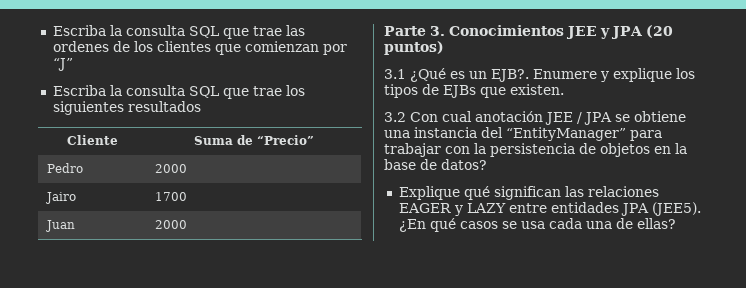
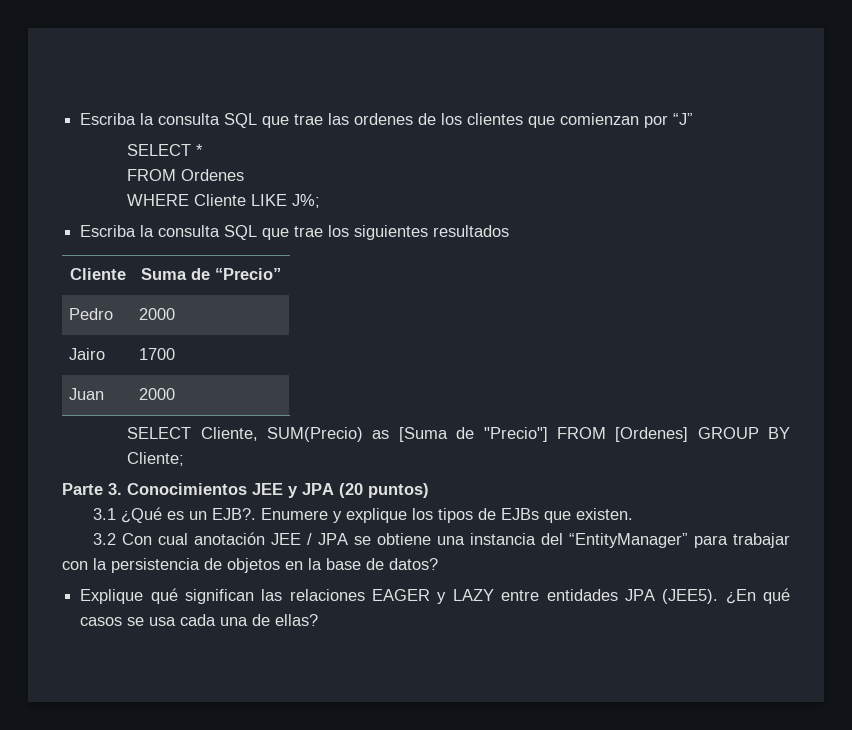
(73, 64) none -> [127,144,204,156] [127,169,245,181] [127,194,321,208] // SELECT * // FROM Ordenes // WHERE Cliente LIKE J%;
(188, 224) none -> [127,427,790,442] [127,452,185,466] // SELECT Cliente, SUM(Precio) as [Suma de "Precio"] FROM [Ordenes] GROUP BY Cliente;

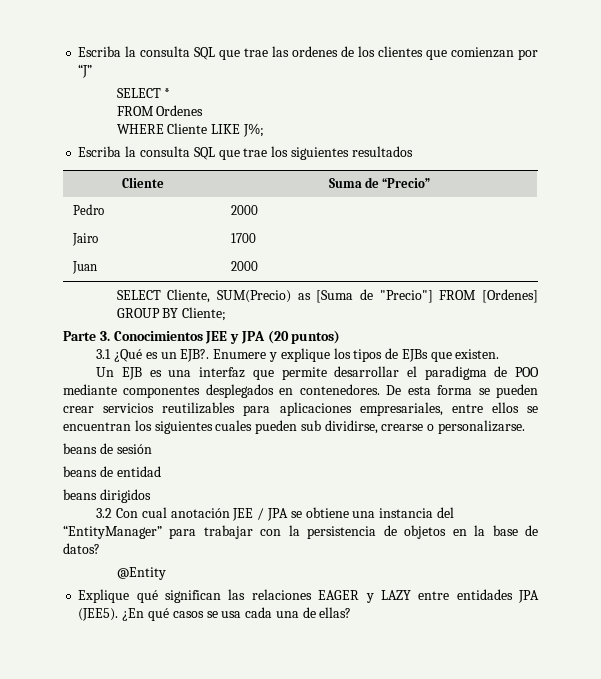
(633, 514) none -> [96,366,539,380] [63,384,539,398] [63,402,538,416] [63,420,526,434] [63,443,152,454] [63,466,161,477] [63,489,151,503] // Un EJB es una interfaz que permite desarrollar el paradigma de POO mediante componentes desplegados en contenedores. De esta forma se pueden crear servicios reutilizables para aplicaciones empresariales, entre ellos se encuentran los siguientes cuales pueden sub dividirse, crearse o personalizarse. // beans de sesión // beans de entidad // beans dirigidos
(438, 564) none -> [116,567,166,580] // @Entity

